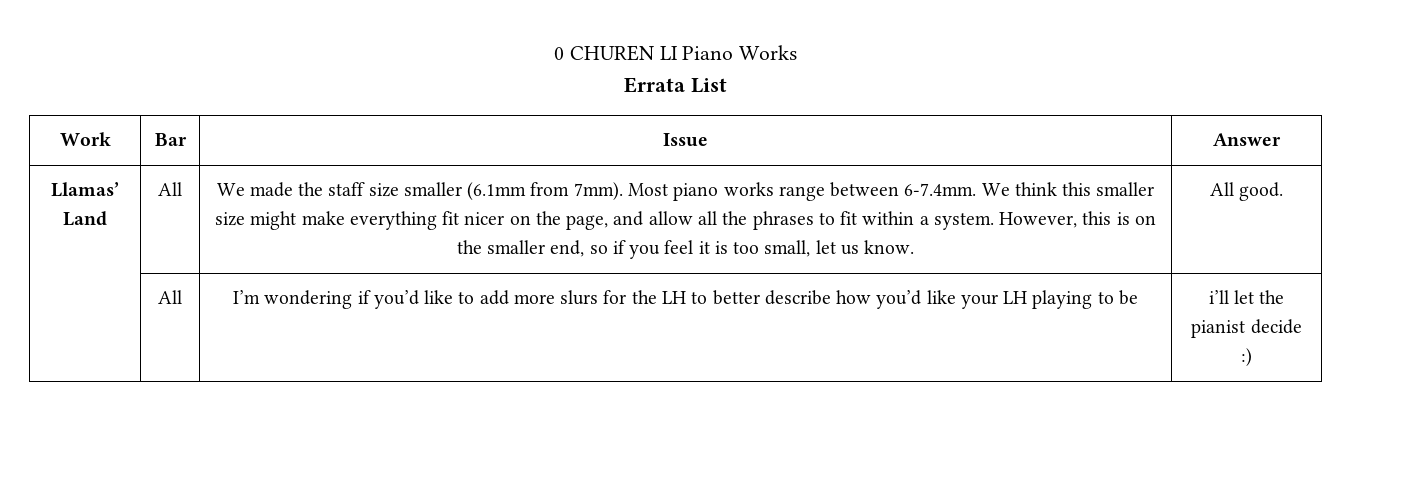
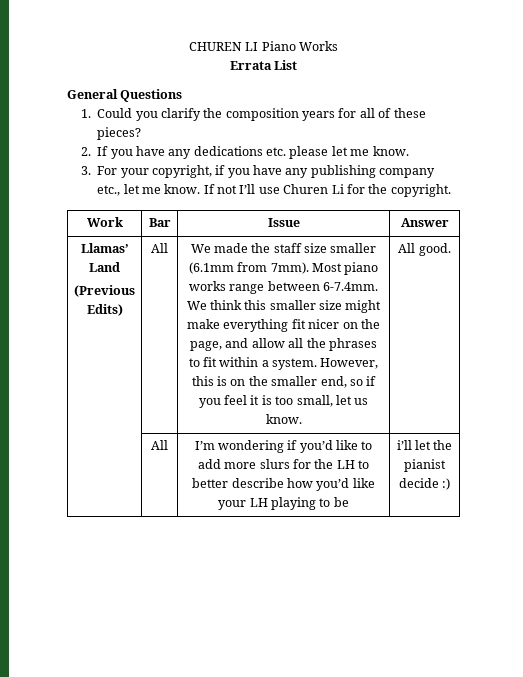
[553,47,564,60] 0 -> (188, 46) none
(727, 85) none -> [67,89,183,102] [80,108,426,121] [97,127,142,140] [80,146,409,159] [80,165,436,178] [97,184,451,197] // General Questions // 1. Could you clarify the composition years for all of these pieces? // 2. If you have any dedications etc. please let me know. // 3. For your copyright, if you have any publishing company etc., let me know. If not I’ll use Churen Li for the copyright.
(107, 218) none -> [74,285,135,297] [86,304,123,316] // (Previous Edits)

